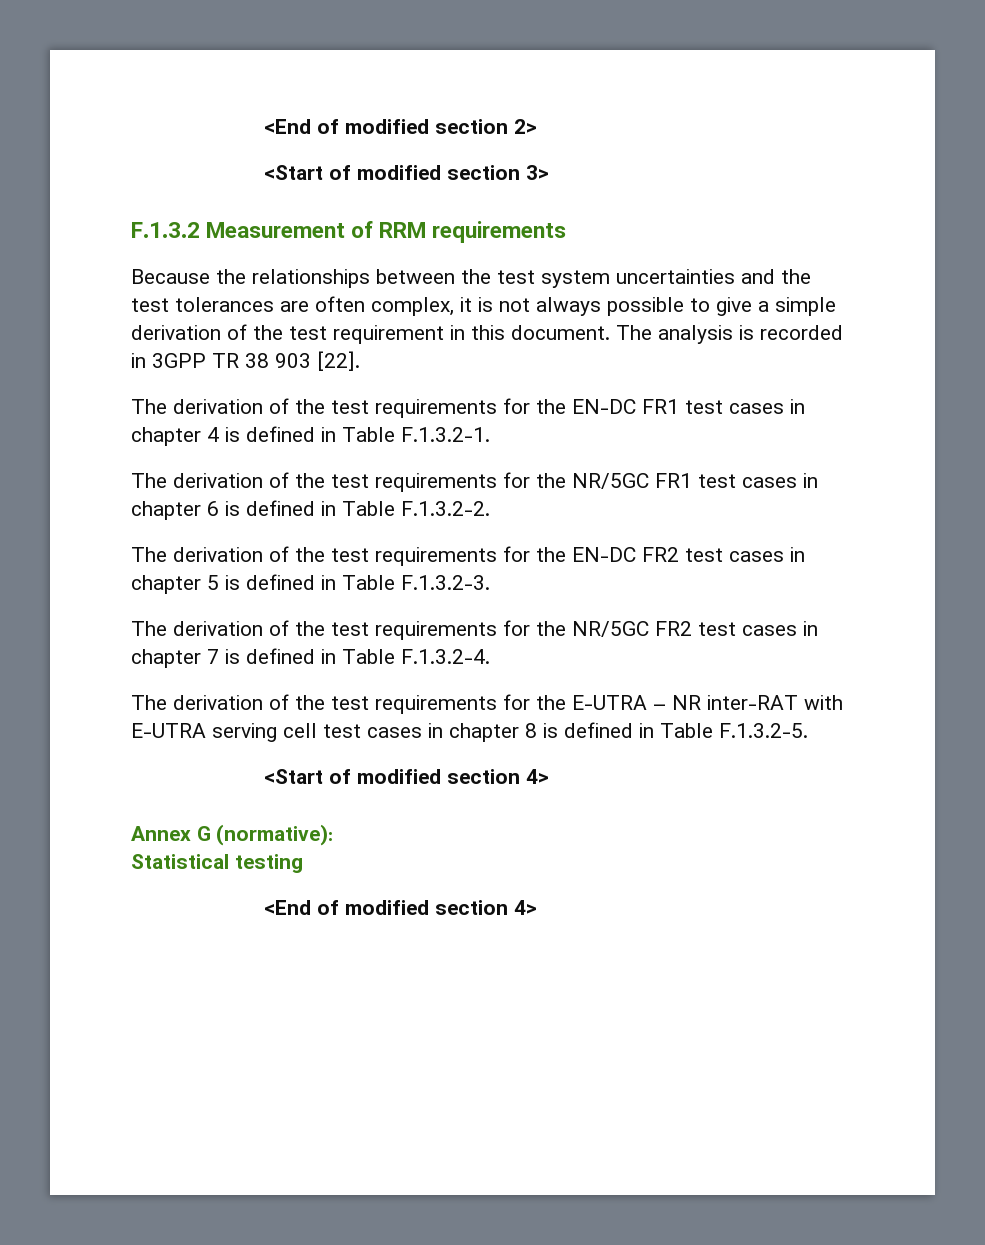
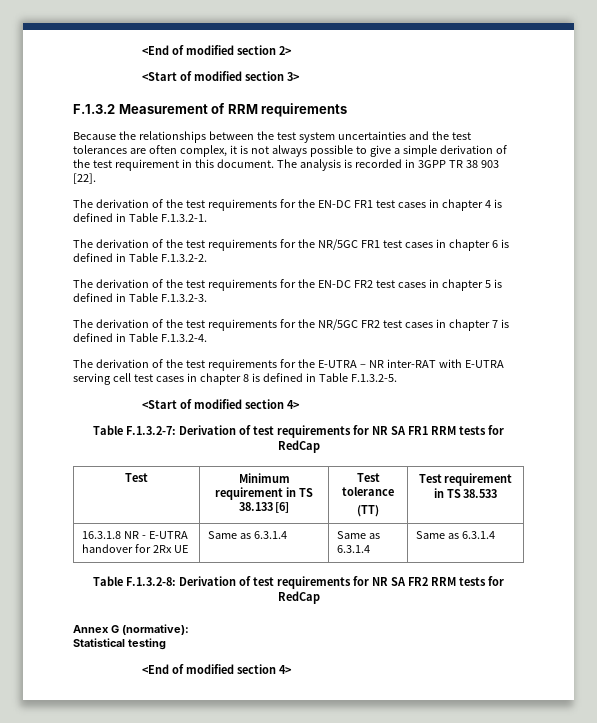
(549, 776) none -> [93,425,504,438] [277,440,320,453] [125,473,148,482] [238,473,290,483] [215,487,313,500] [238,502,290,513] [356,473,380,482] [342,487,394,496] [357,505,379,517] [418,473,513,486] [433,488,498,498] [81,531,188,539] [81,544,188,553] [207,531,287,539] [336,531,380,539] [336,545,370,553] [415,531,495,539] [93,576,504,589] [277,591,320,604] // Table F.1.3.2-7: Derivation of test requirements for NR SA FR1 RRM tests for RedCap // Test | Minimum requirement in TS 38.133 [6] | Test tolerance // (TT) | Test requirement in TS 38.533 // 16.3.1.8 NR - E-UTRA handover for 2Rx UE | Same as 6.3.1.4 | Same as 6.3.1.4 | Same as 6.3.1.4 // Table F.1.3.2-8: Derivation of test requirements for NR SA FR2 RRM tests for RedCap

